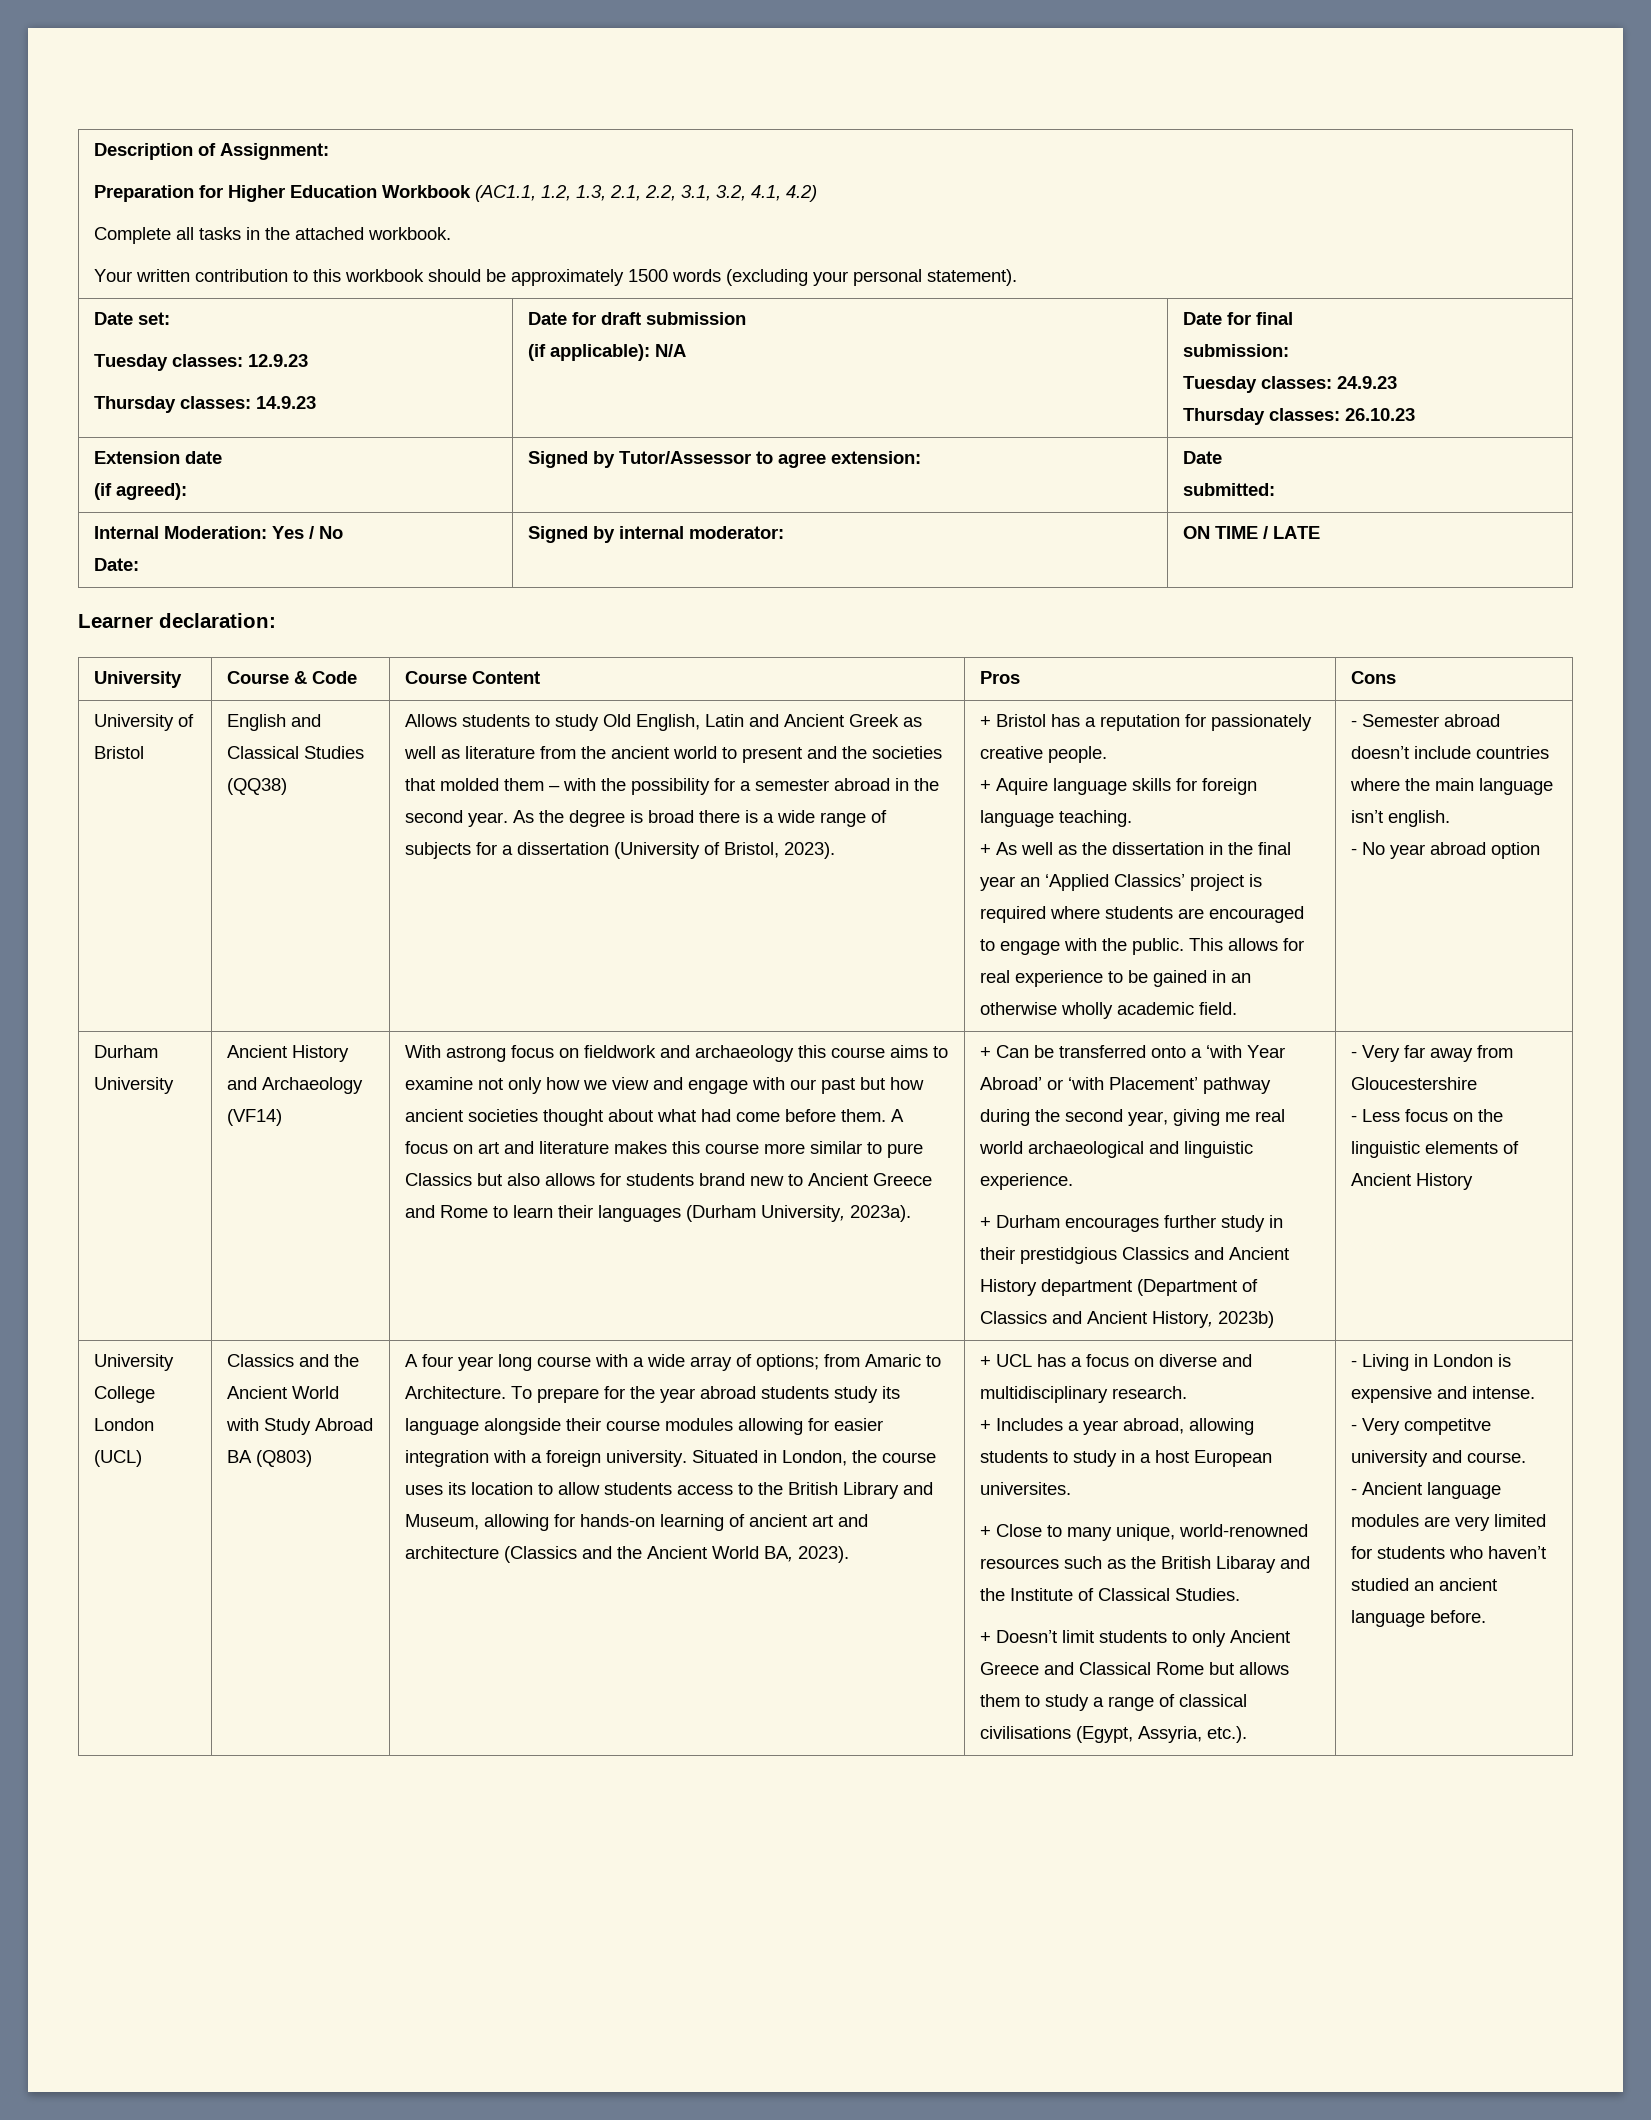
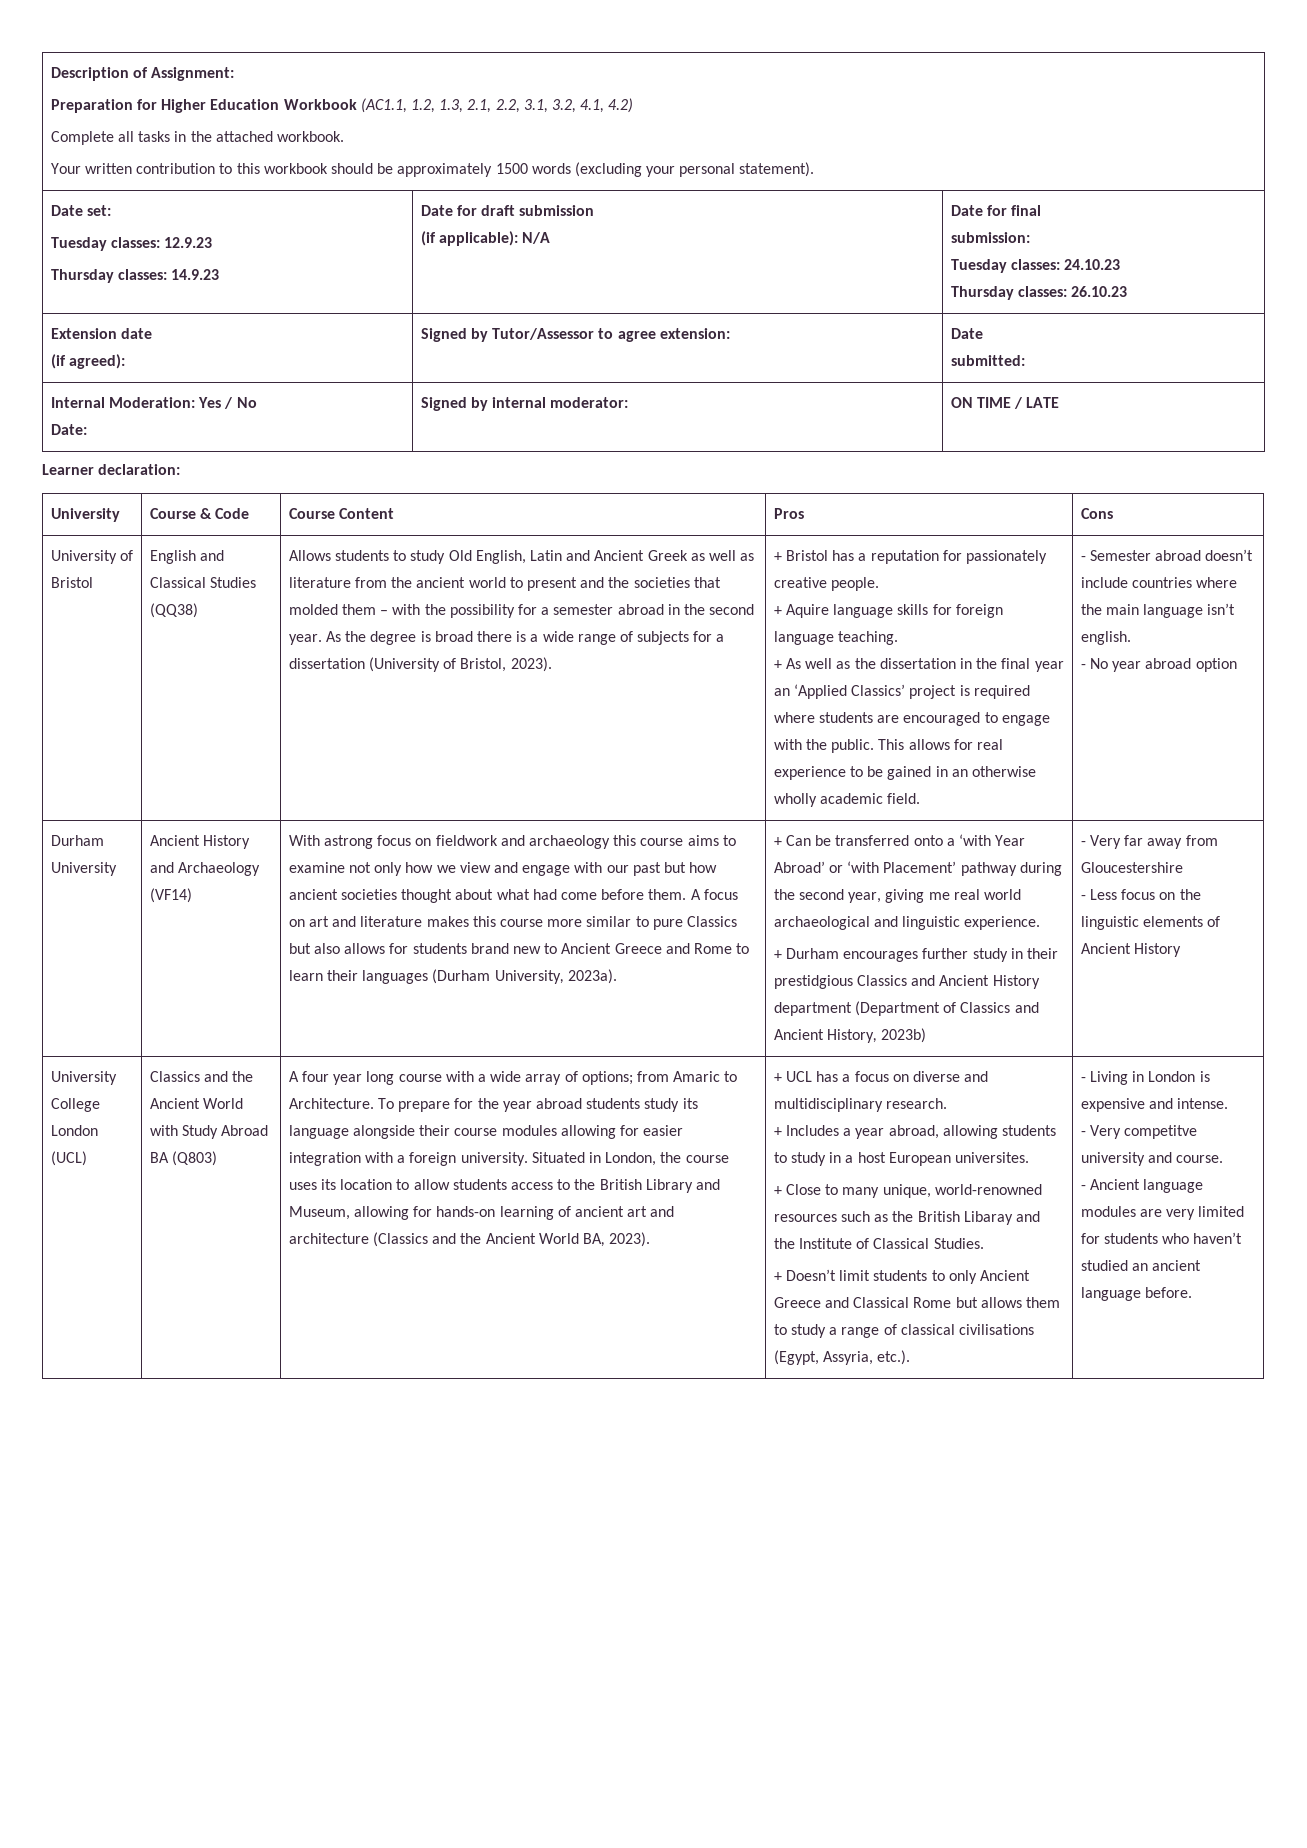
[1337,376,1398,389] 24.9.23 -> [1064,259,1121,270] 24.10.23

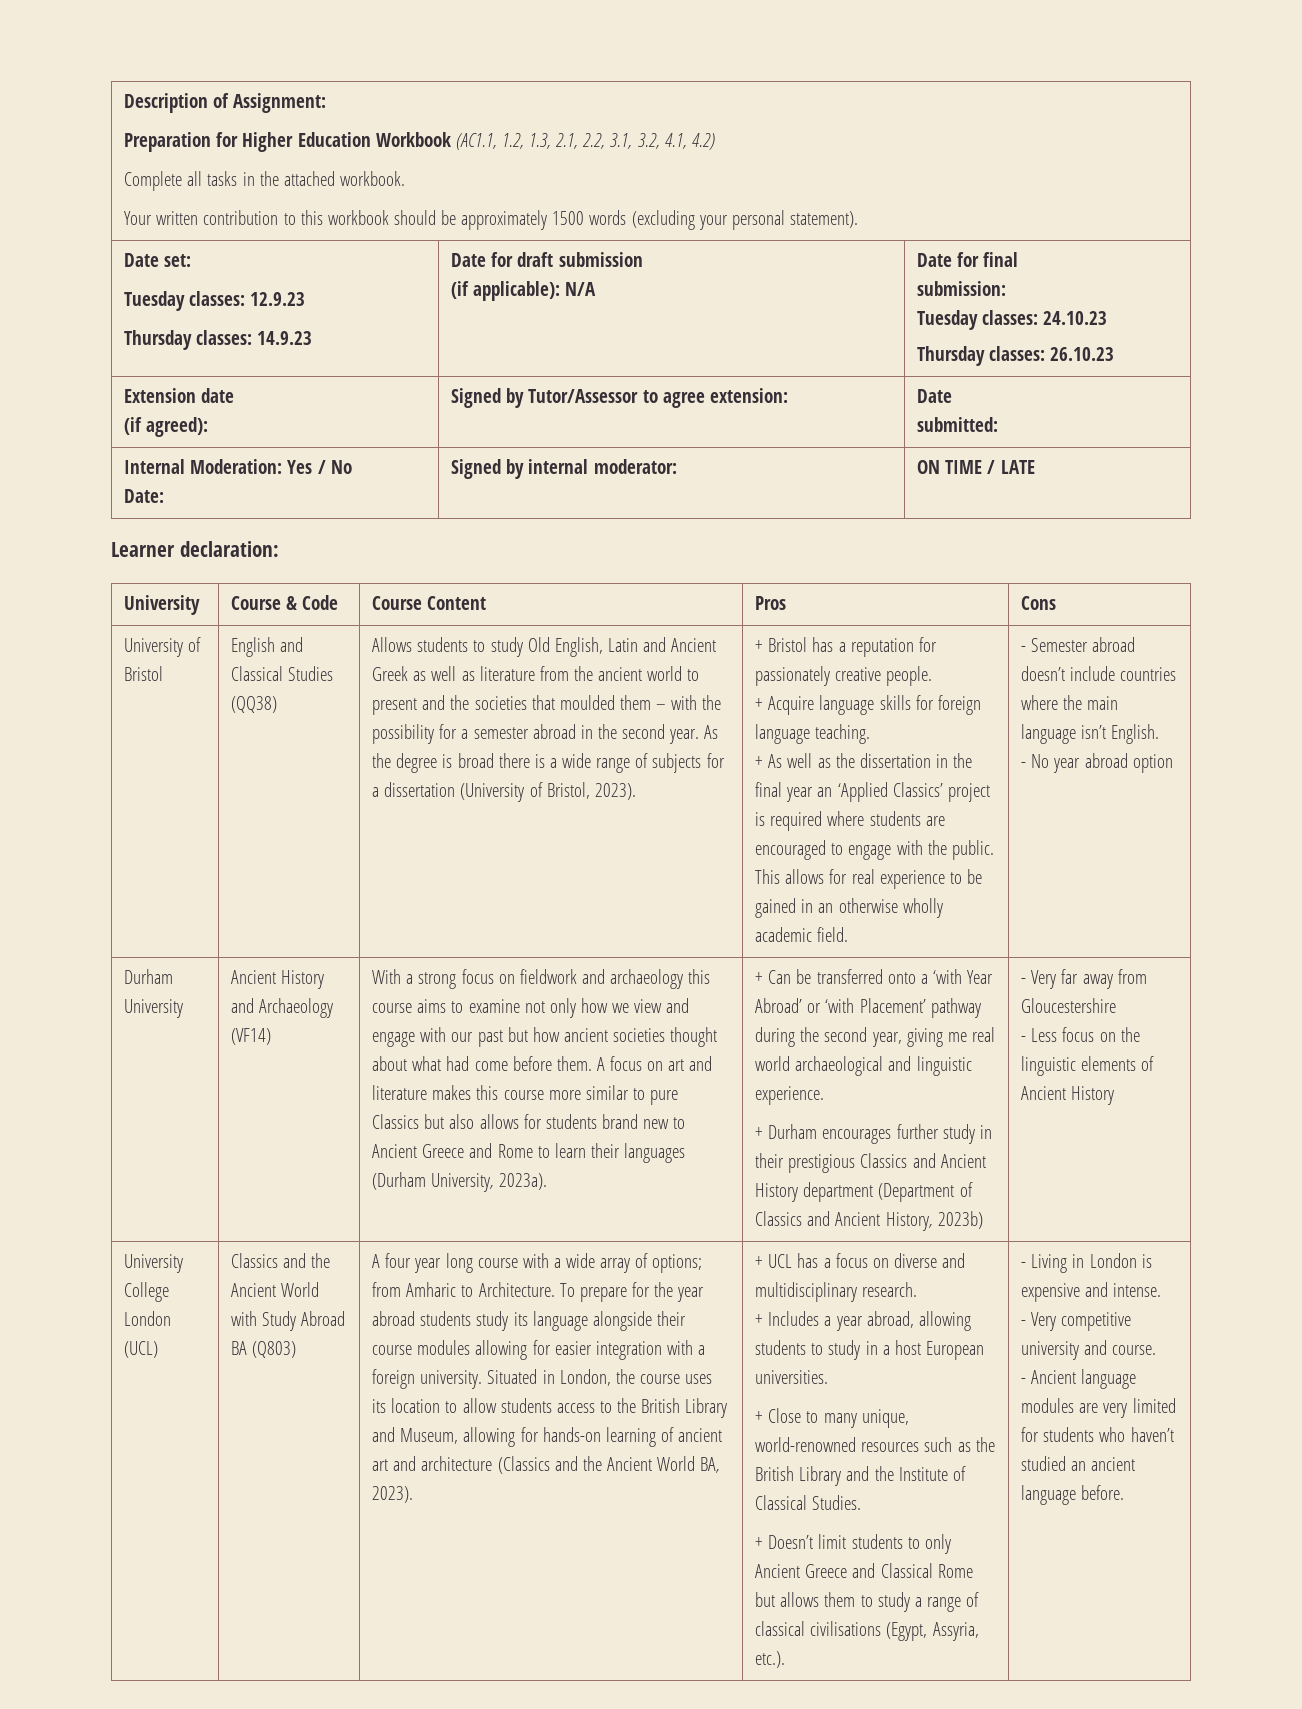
[288,604,338,615] molded -> [559,695,615,710] moulded
[786,604,830,618] Aquire -> [768,696,815,715] Acquire
[1080,631,1131,645] english. -> [1111,724,1160,744] English.
[324,835,374,849] astrong -> [406,972,457,989] a strong
[773,975,853,989] prestidgious -> [788,1154,856,1173] prestigious
[673,1071,721,1082] Amaric -> [406,1282,457,1297] Amharic
[954,1152,1029,1163] universites. -> [755,1370,829,1384] universities.
[963,1211,1013,1225] Libaray -> [799,1466,842,1486] Library
[1124,1125,1198,1139] competitve -> [1061,1312,1132,1331] competitive

